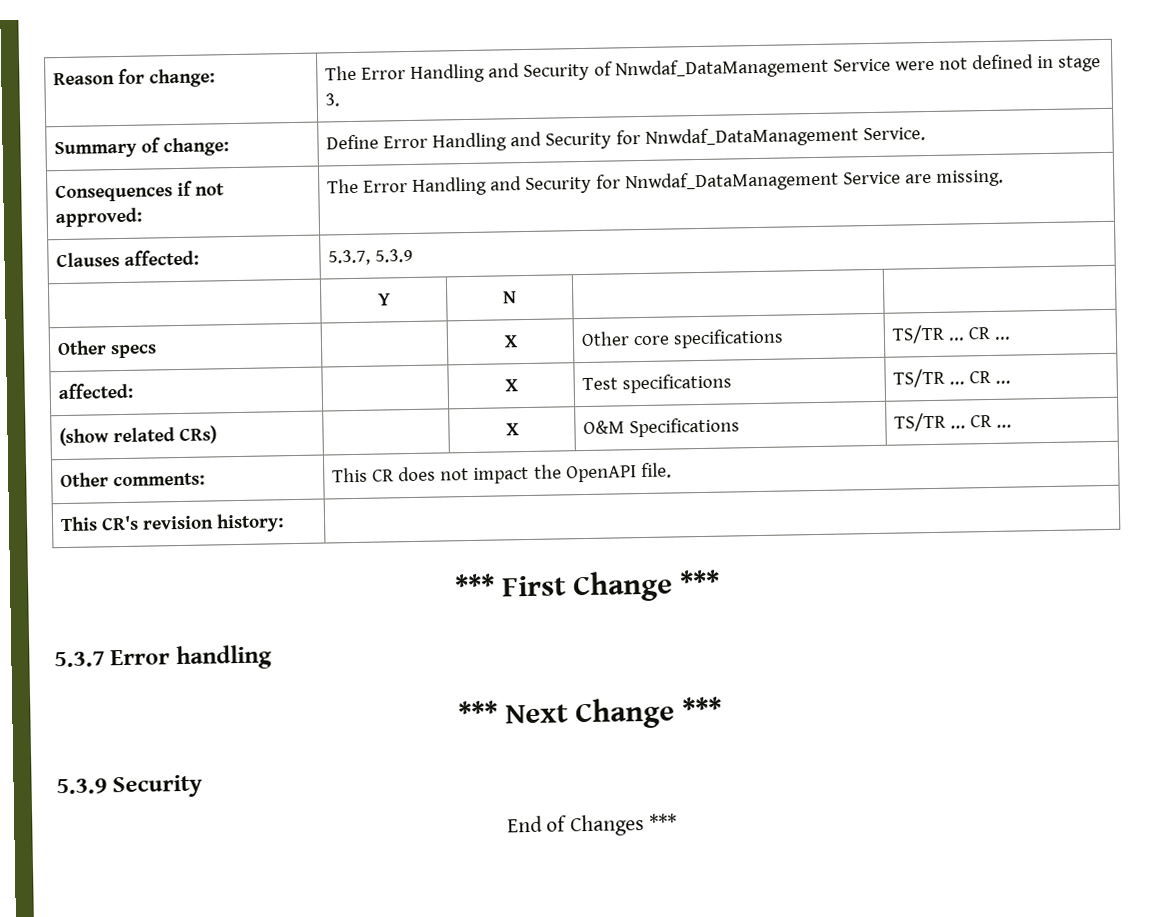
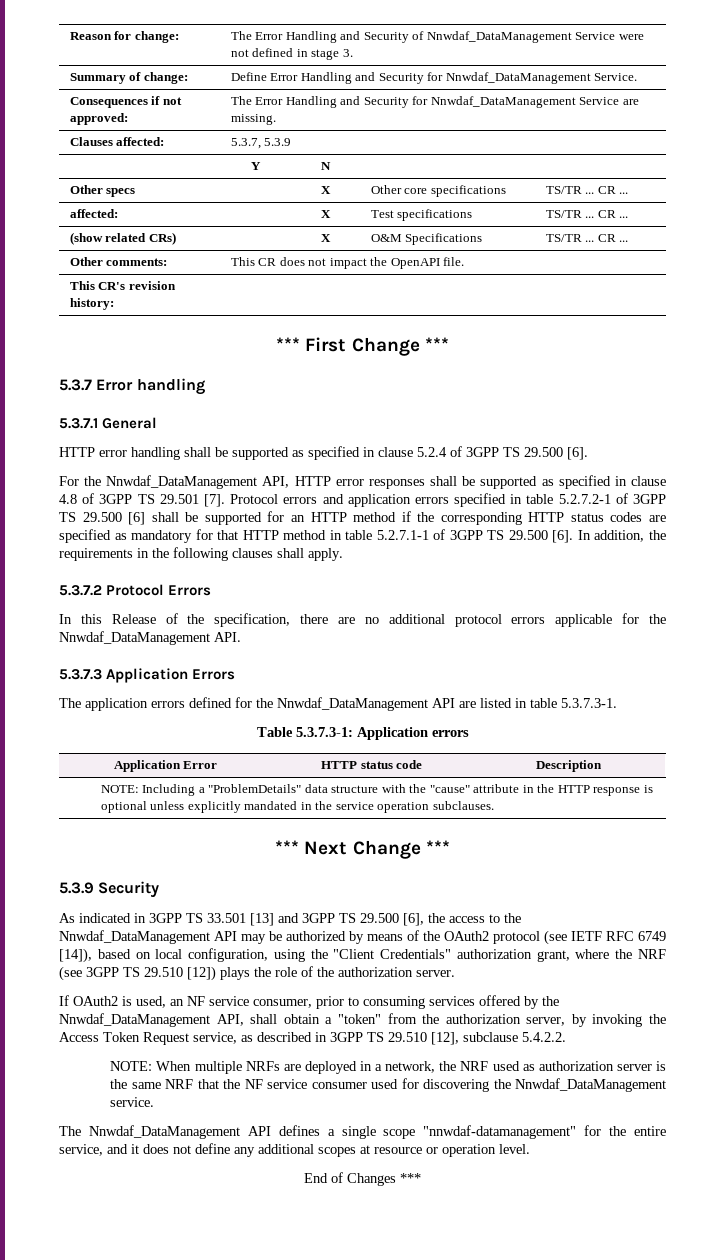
(272, 657) none -> [59,417,158,429] [59,446,588,460] [59,475,666,489] [59,493,666,507] [59,511,666,525] [59,529,666,543] [59,547,343,561] [59,584,212,596] [59,613,666,627] [59,631,241,645] [59,668,236,683] [59,697,617,711] [256,727,469,740] [113,760,218,772] [320,760,423,769] [536,760,602,772] [100,784,653,796] [100,801,494,813] // 5.3.7.1 General // HTTP error handling shall be supported as specified in clause 5.2.4 of 3GPP TS 29.500 [6]. // For the Nnwdaf_DataManagement API, HTTP error responses shall be supported as specified in clause 4.8 of 3GPP TS 29.501 [7]. Protocol errors and application errors specified in table 5.2.7.2-1 of 3GPP TS 29.500 [6] shall be supported for an HTTP method if the corresponding HTTP status codes are specified as mandatory for that HTTP method in table 5.2.7.1-1 of 3GPP TS 29.500 [6]. In addition, the requirements in the following clauses shall apply. // 5.3.7.2 Protocol Errors // In this Release of the specification, there are no additional protocol errors applicable for the Nnwdaf_DataManagement API. // 5.3.7.3 Application Errors // The application errors defined for the Nnwdaf_DataManagement API are listed in table 5.3.7.3-1. // Table 5.3.7.3-1: Application errors // Application Error | HTTP status code | Description // NOTE: Including a "ProblemDetails" data structure with the "cause" attribute in the HTTP response is optional unless explicitly mandated in the service operation subclauses.
(204, 786) none -> [59,913,521,926] [59,930,666,945] [59,948,666,963] [59,966,455,981] [59,995,559,1009] [59,1013,666,1027] [59,1032,566,1045] [110,1061,666,1074] [110,1078,666,1092] [110,1097,155,1107] [59,1125,666,1139] [59,1143,530,1157] // As indicated in 3GPP TS 33.501 [13] and 3GPP TS 29.500 [6], the access to the Nnwdaf_DataManagement API may be authorized by means of the OAuth2 protocol (see IETF RFC 6749 [14]), based on local configuration, using the "Client Credentials" authorization grant, where the NRF (see 3GPP TS 29.510 [12]) plays the role of the authorization server. // If OAuth2 is used, an NF service consumer, prior to consuming services offered by the Nnwdaf_DataManagement API, shall obtain a "token" from the authorization server, by invoking the Access Token Request service, as described in 3GPP TS 29.510 [12], subclause 5.4.2.2. // NOTE: When multiple NRFs are deployed in a network, the NRF used as authorization server is the same NRF that the NF service consumer used for discovering the Nnwdaf_DataManagement service. // The Nnwdaf_DataManagement API defines a single scope "nnwdaf-datamanagement" for the entire service, and it does not define any additional scopes at resource or operation level.

